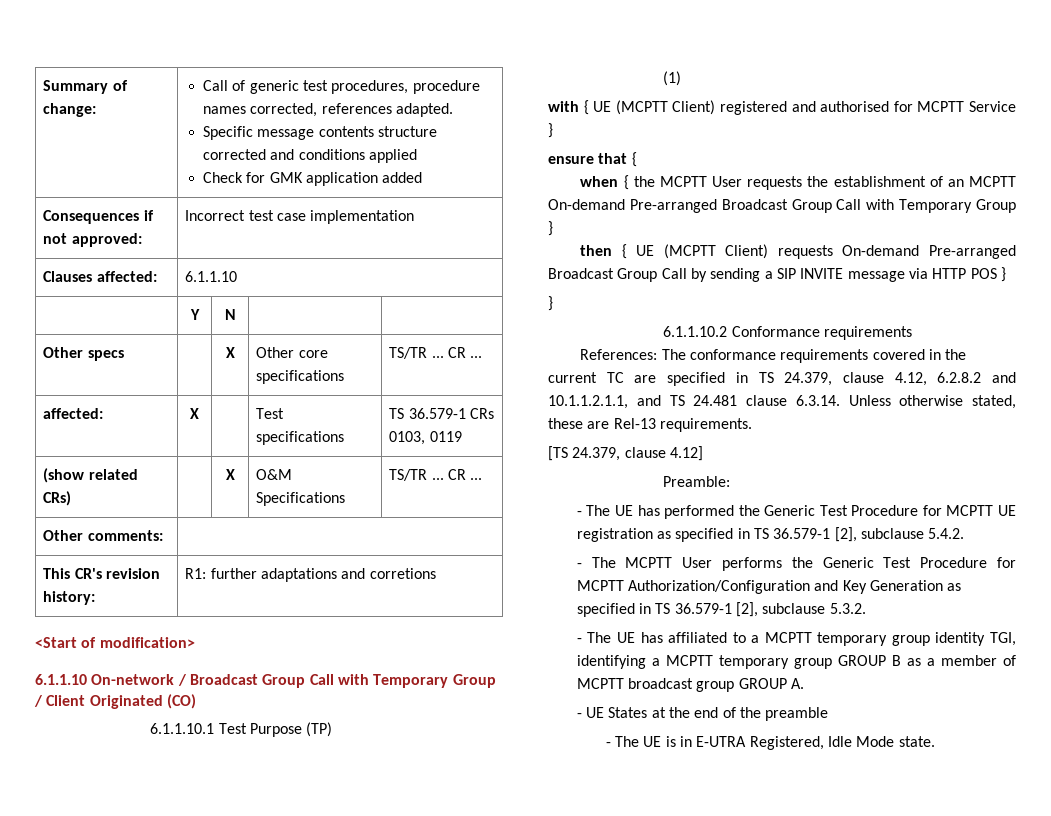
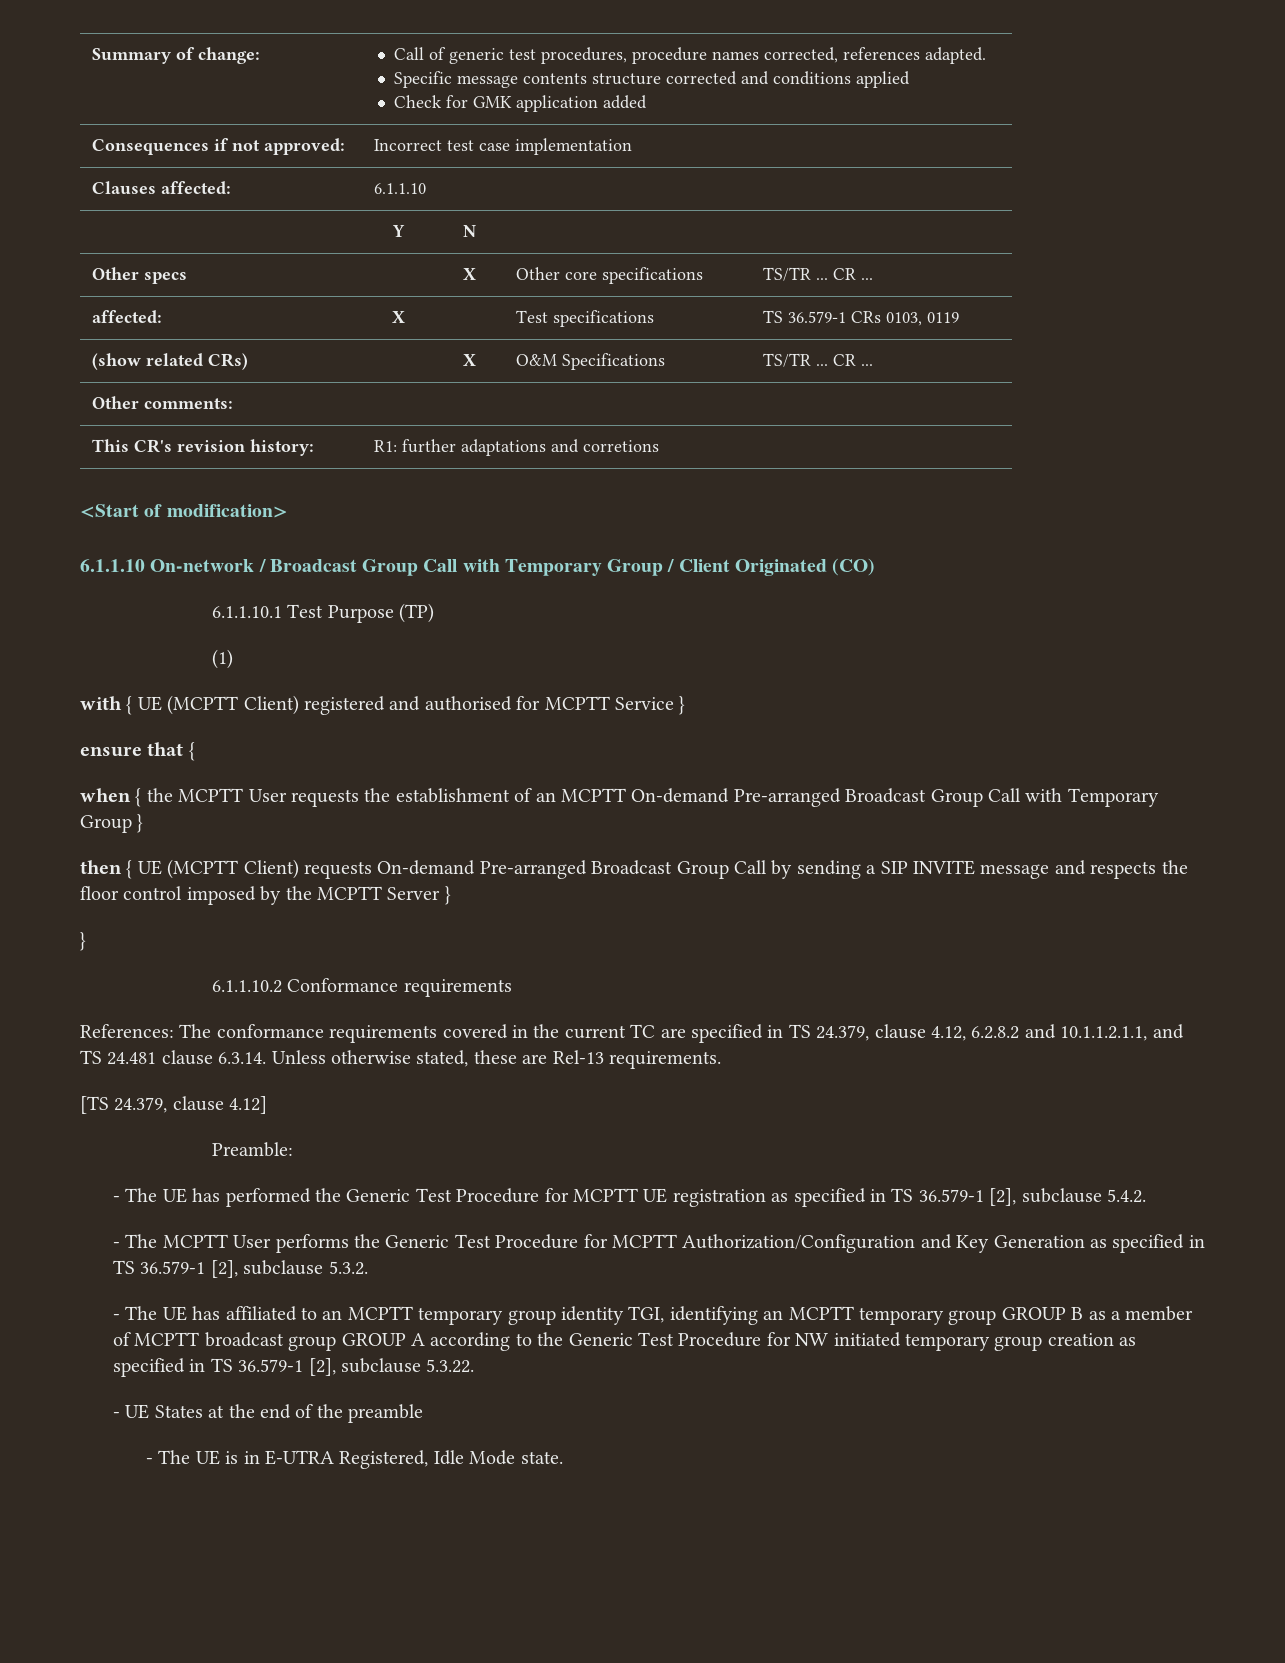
[908,268,997,279] via HTTP POS -> [1054,860,1188,879] [80,886,441,905] and respects the floor control imposed by the MCPTT Server
[751,635,760,643] a -> [322,1310,343,1320] an
[651,658,660,666] a -> [763,1310,784,1320] an
[791,678,805,689] A. -> [410,1332,1137,1351] [112,1358,475,1377] A according to the Generic Test Procedure for NW initiated temporary group creation as specified in TS 36.579-1 [2], subclause 5.3.22.

